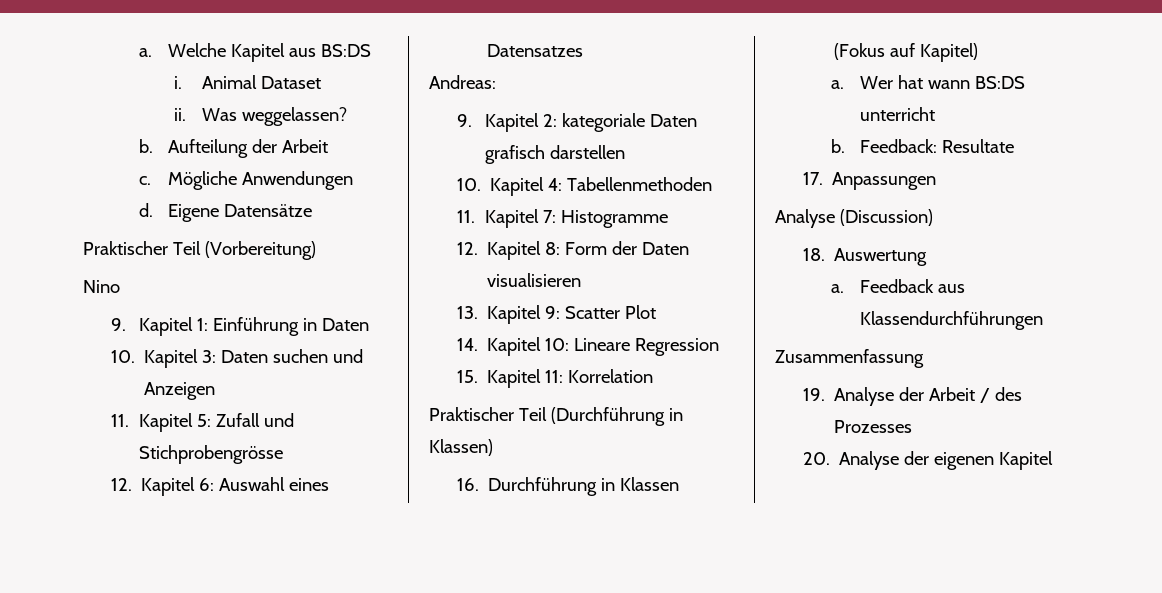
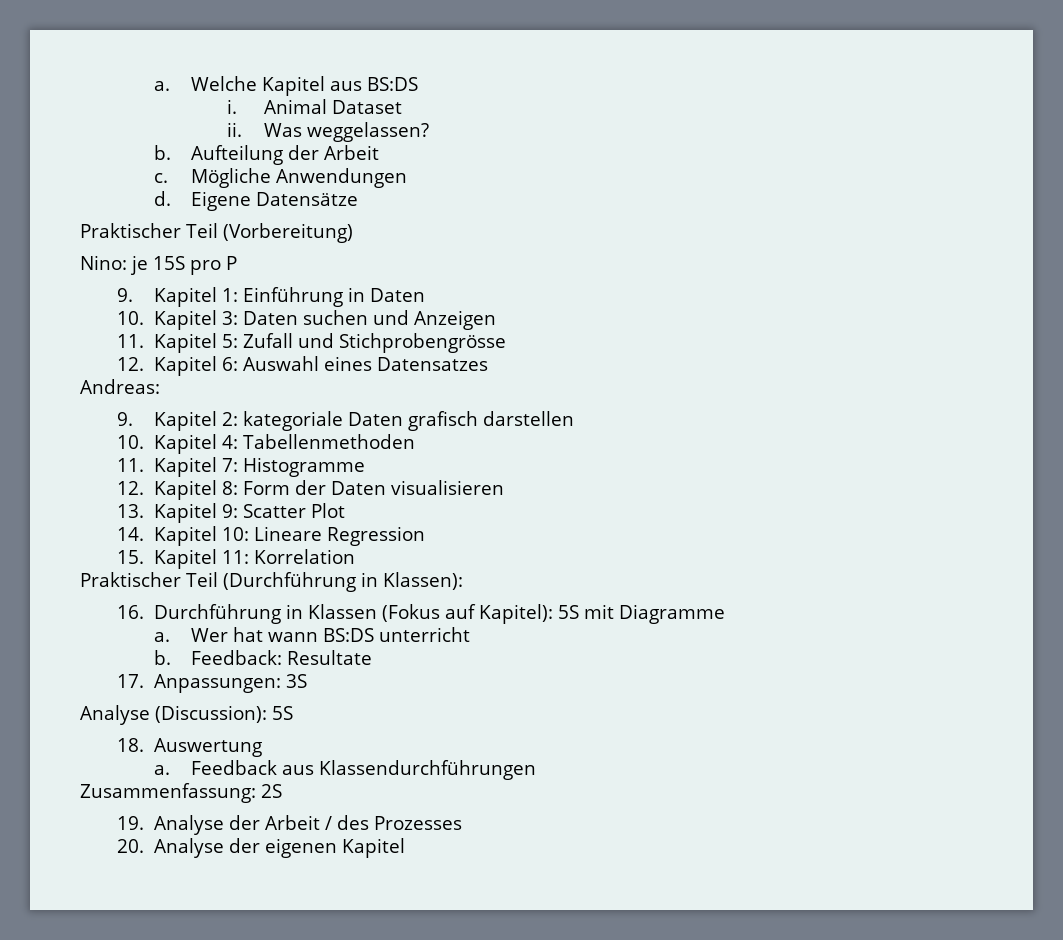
[83,280,120,293] Nino -> [80,255,237,275] Nino: je 15S pro P
[429,439,493,456] Klassen) -> [382,572,463,590] Klassen):
[920,43,979,62] Kapitel) -> [478,604,725,624] Kapitel): 5S mit Diagramme
[832,172,937,190] [775,209,933,228] Anpassungen // Analyse (Discussion) -> [153,674,307,693] [80,705,293,725] Anpassungen: 3S // Analyse (Discussion): 5S
[775,349,924,368] Zusammenfassung -> [80,783,282,803] Zusammenfassung: 2S

